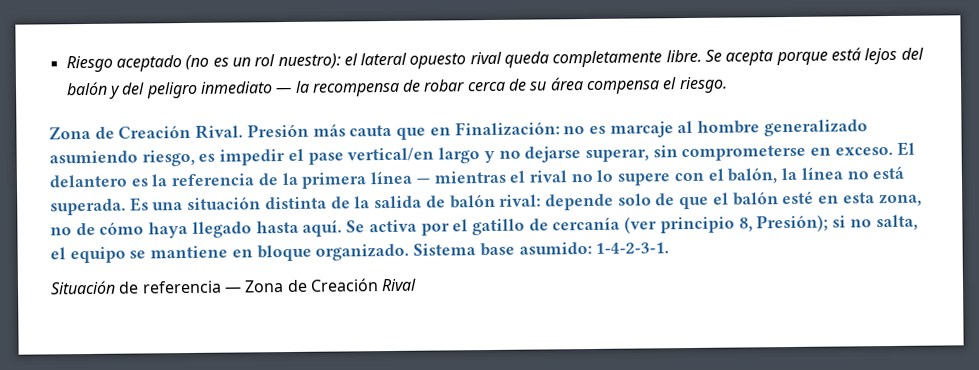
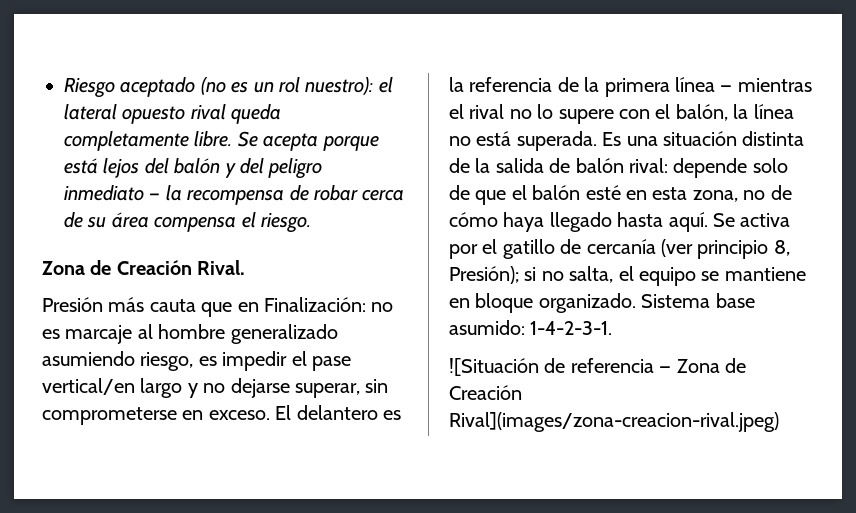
(244, 131) none -> (246, 267) //
[50,280,116,295] Situación -> [449,358,539,376] ![Situación
[381,278,418,292] Rival -> [449,412,779,432] Rival](images/zona-creacion-rival.jpeg)

